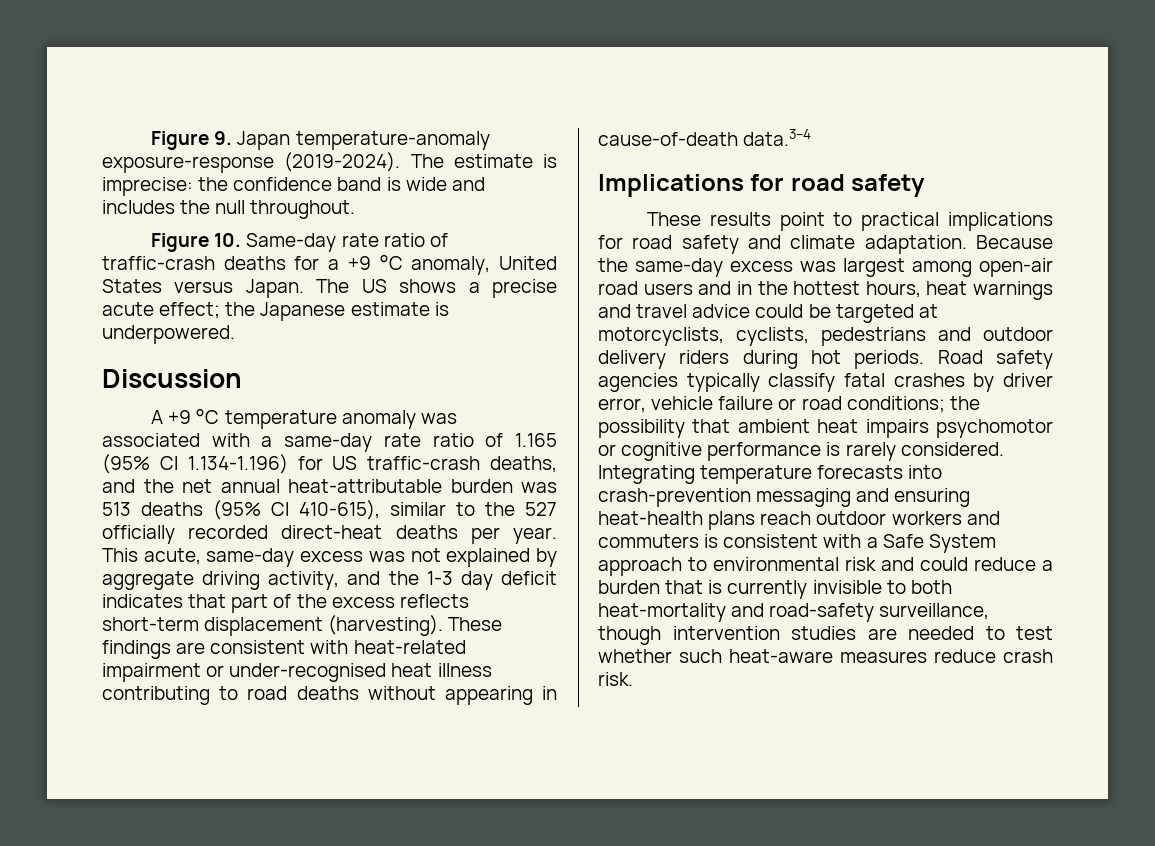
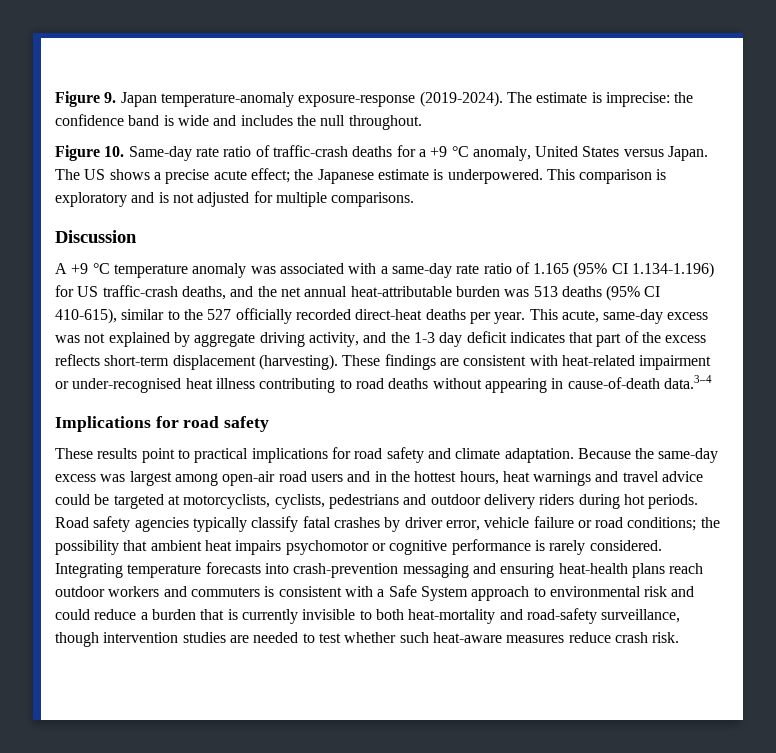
(235, 334) none -> [546,169,667,184] [55,191,415,207] This comparison is exploratory and is not adjusted for multiple comparisons.

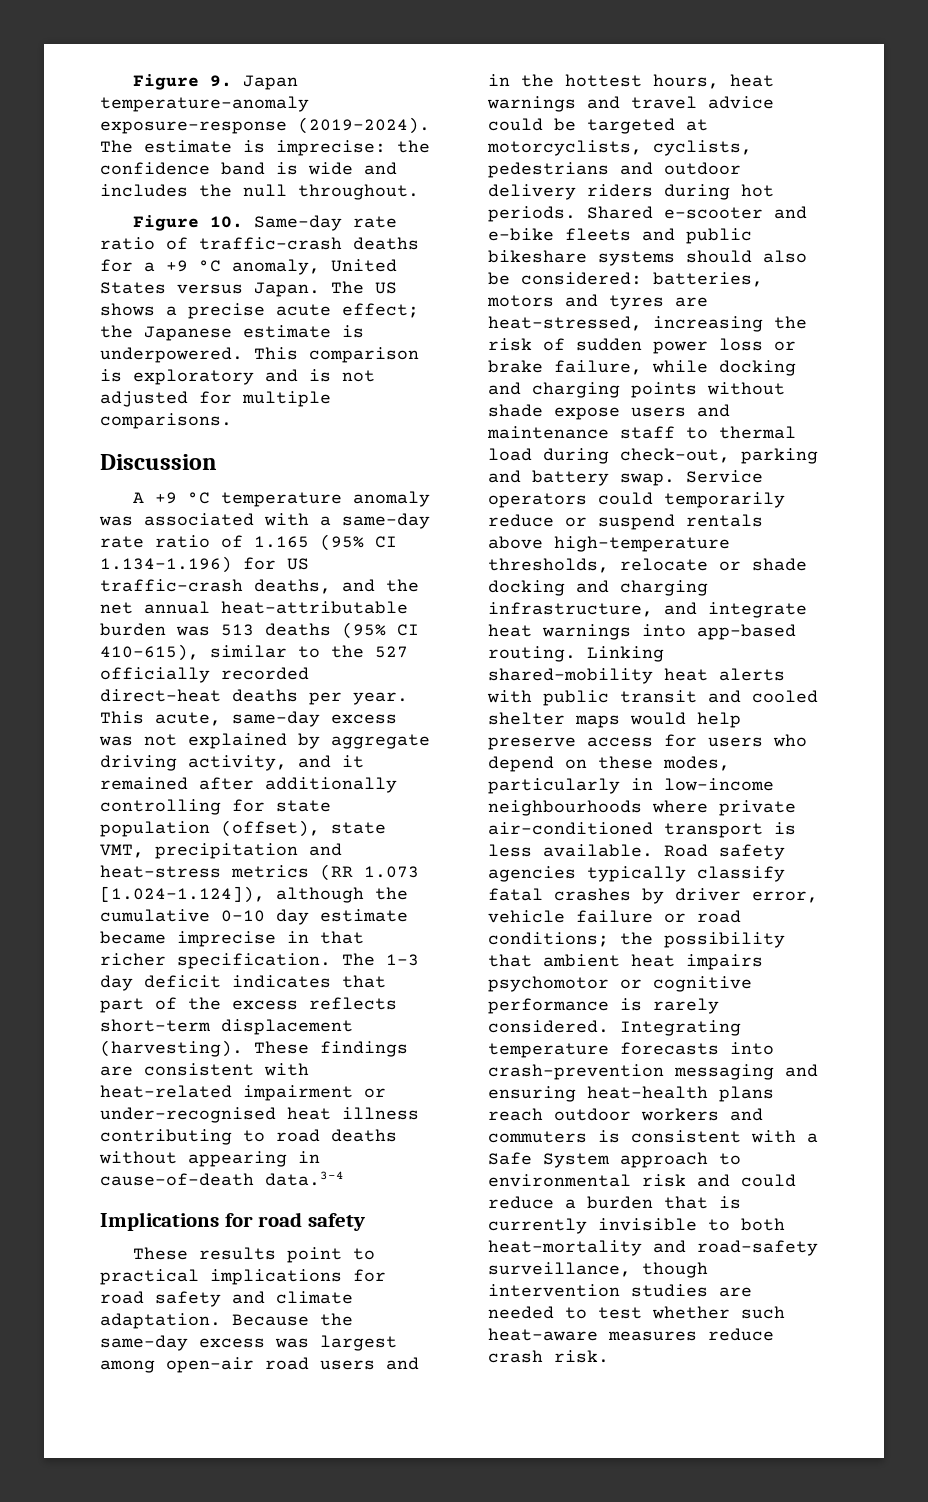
[390,332,410,343] the -> [342,755,364,768] [100,777,397,793] [100,799,331,815] [100,820,386,837] [100,843,342,859] [100,864,419,881] [100,886,408,903] [100,909,408,925] [100,931,364,947] [100,953,375,969] it remained after additionally controlling for state population (offset), state VMT, precipitation and heat-stress metrics (RR 1.073 [1.024-1.124]), although the cumulative 0-10 day estimate became imprecise in that richer specification. The
(699, 501) none -> [587,206,807,219] [488,228,752,244] [488,250,807,266] [488,272,763,287] [487,294,708,310] [488,316,807,332] [488,338,796,354] [488,360,796,376] [488,382,785,398] [488,404,730,420] [487,426,796,439] [488,448,818,464] [488,470,763,486] [488,492,785,508] [488,514,763,530] [488,536,730,552] [488,558,807,573] [488,580,708,596] [488,602,807,618] [488,624,796,640] [488,646,664,662] [488,668,785,684] [487,690,818,706] [488,712,741,728] [488,734,807,750] [488,756,730,772] [488,778,774,794] [488,800,796,816] [488,822,796,838] [488,844,653,857] Shared e-scooter and e-bike fleets and public bikeshare systems should also be considered: batteries, motors and tyres are heat-stressed, increasing the risk of sudden power loss or brake failure, while docking and charging points without shade expose users and maintenance staff to thermal load during check-out, parking and battery swap. Service operators could temporarily reduce or suspend rentals above high-temperature thresholds, relocate or shade docking and charging infrastructure, and integrate heat warnings into app-based routing. Linking shared-mobility heat alerts with public transit and cooled shelter maps would help preserve access for users who depend on these modes, particularly in low-income neighbourhoods where private air-conditioned transport is less available.

